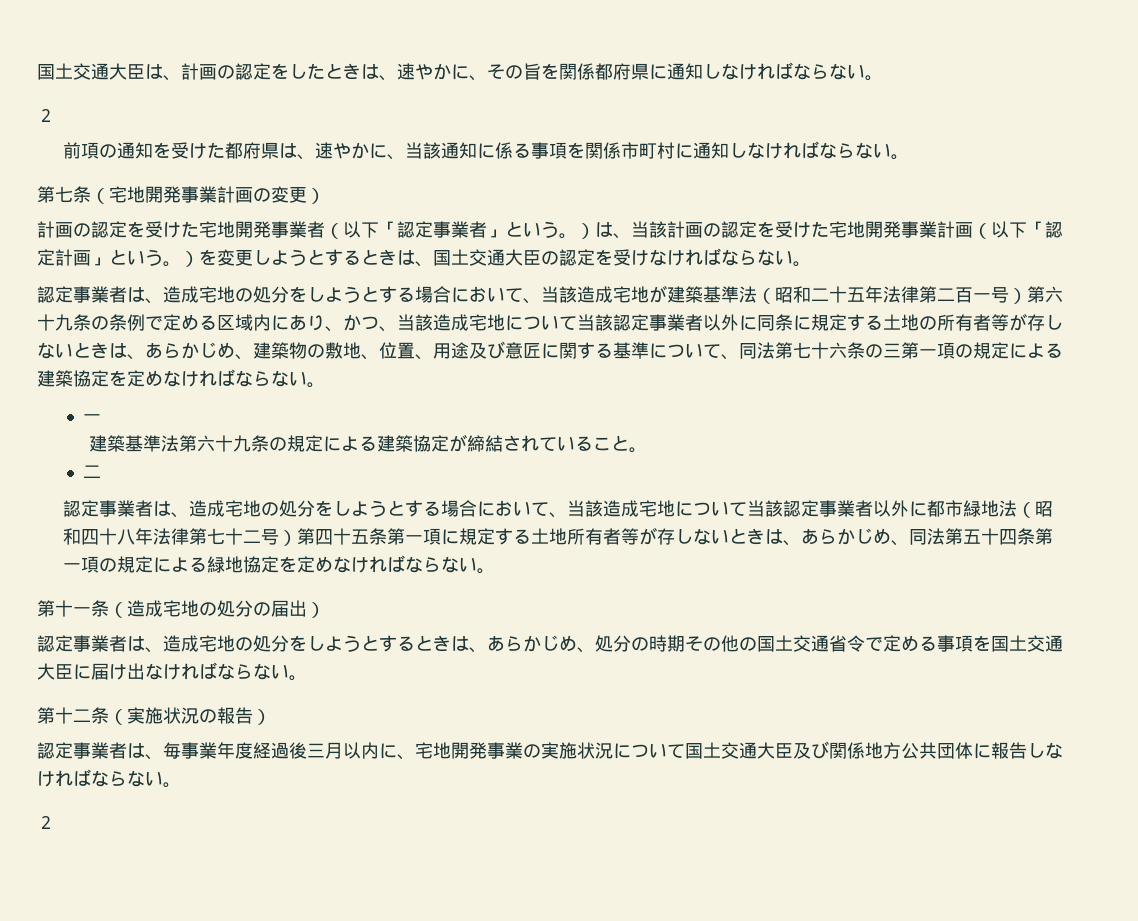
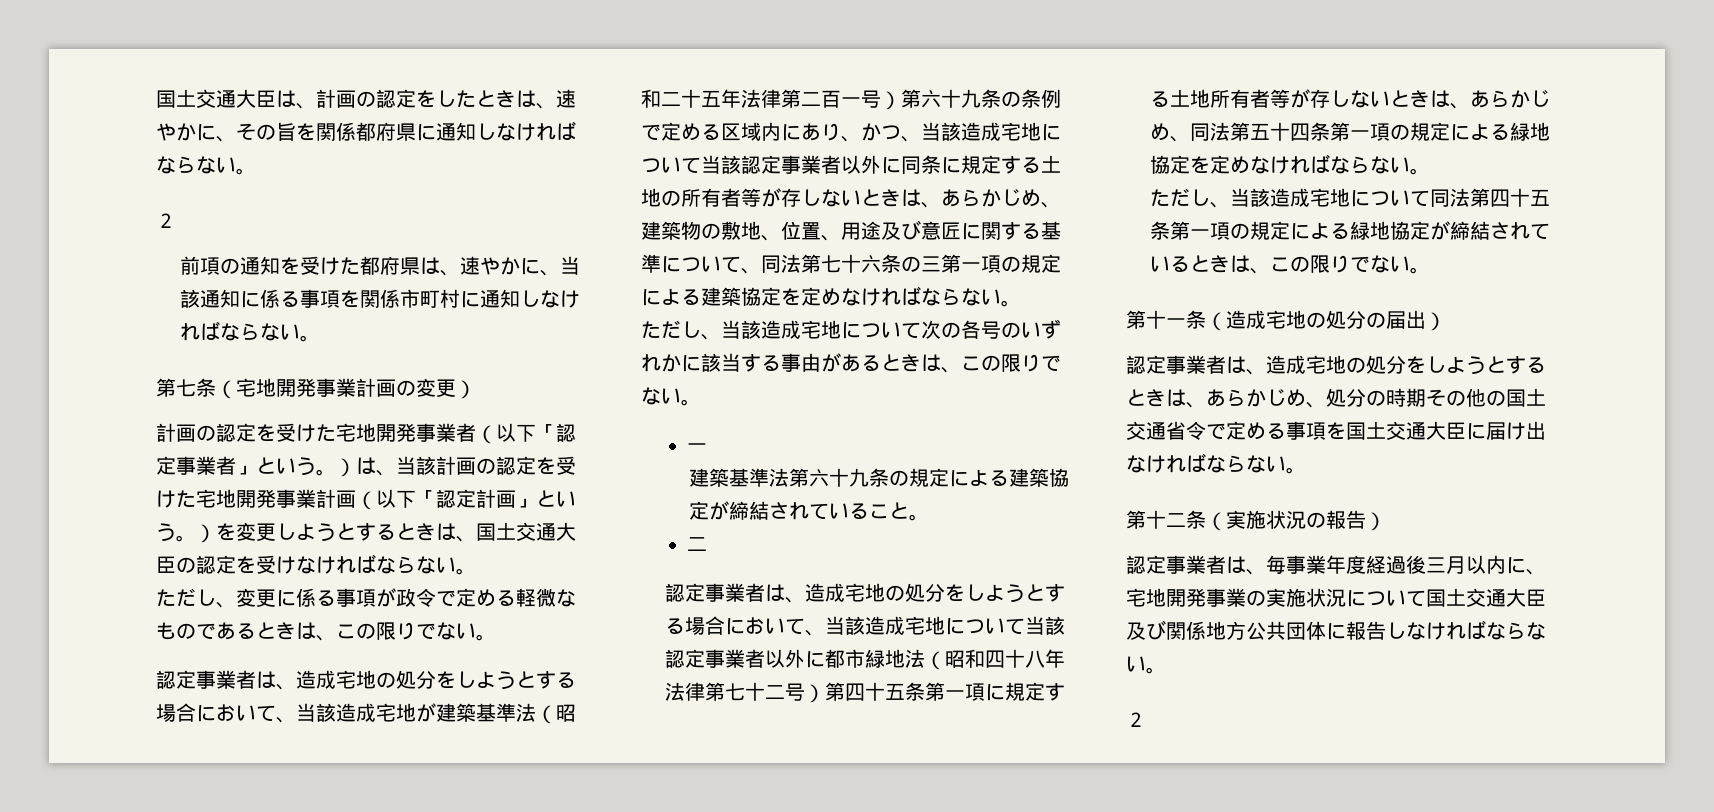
(811, 264) none -> [156,588,576,608] [156,622,496,641] // ただし、変更に係る事項が政令で定める軽微なものであるときは、この限りでない。
(325, 385) none -> [641,319,1061,340] [641,353,1061,373] [641,387,701,406] // ただし、当該造成宅地について次の各号のいずれかに該当する事由があるときは、この限りでない。
(495, 571) none -> [1150,188,1551,208] [1150,221,1551,240] [1150,255,1431,274] // ただし、当該造成宅地について同法第四十五条第一項の規定による緑地協定が締結されているときは、この限りでない。

